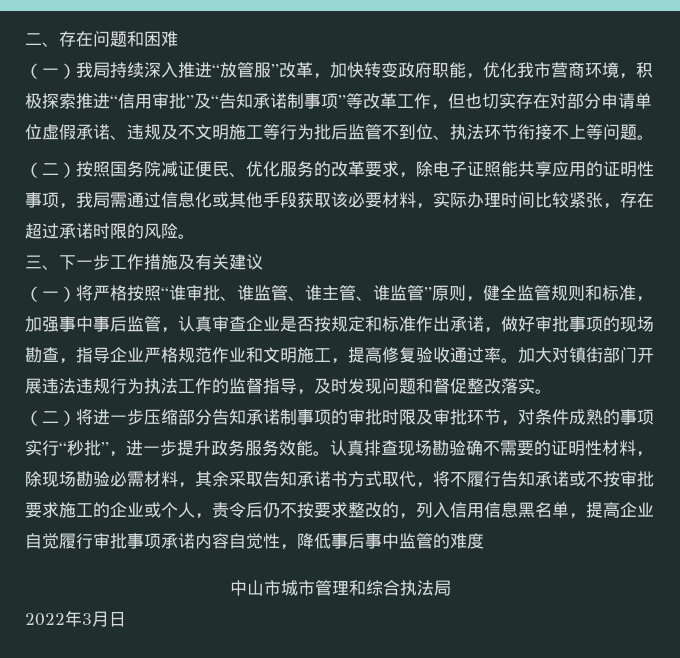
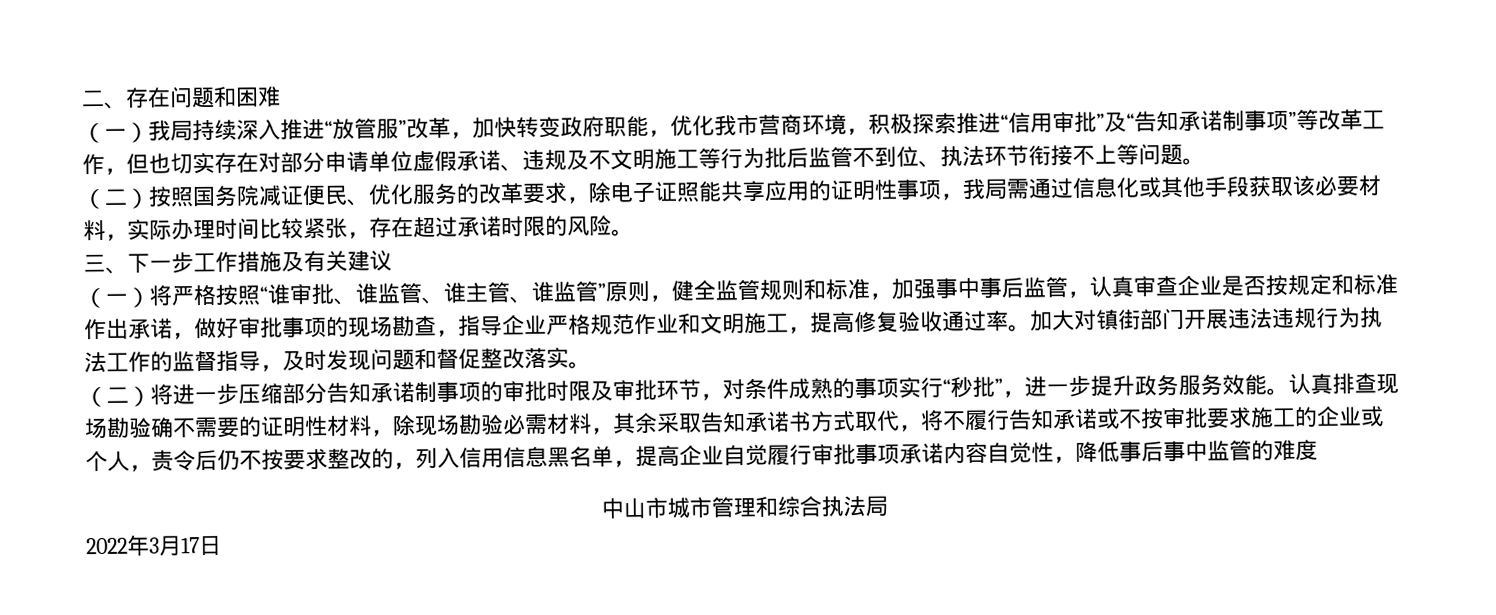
(109, 619) none -> [181,537,200,554] 17

